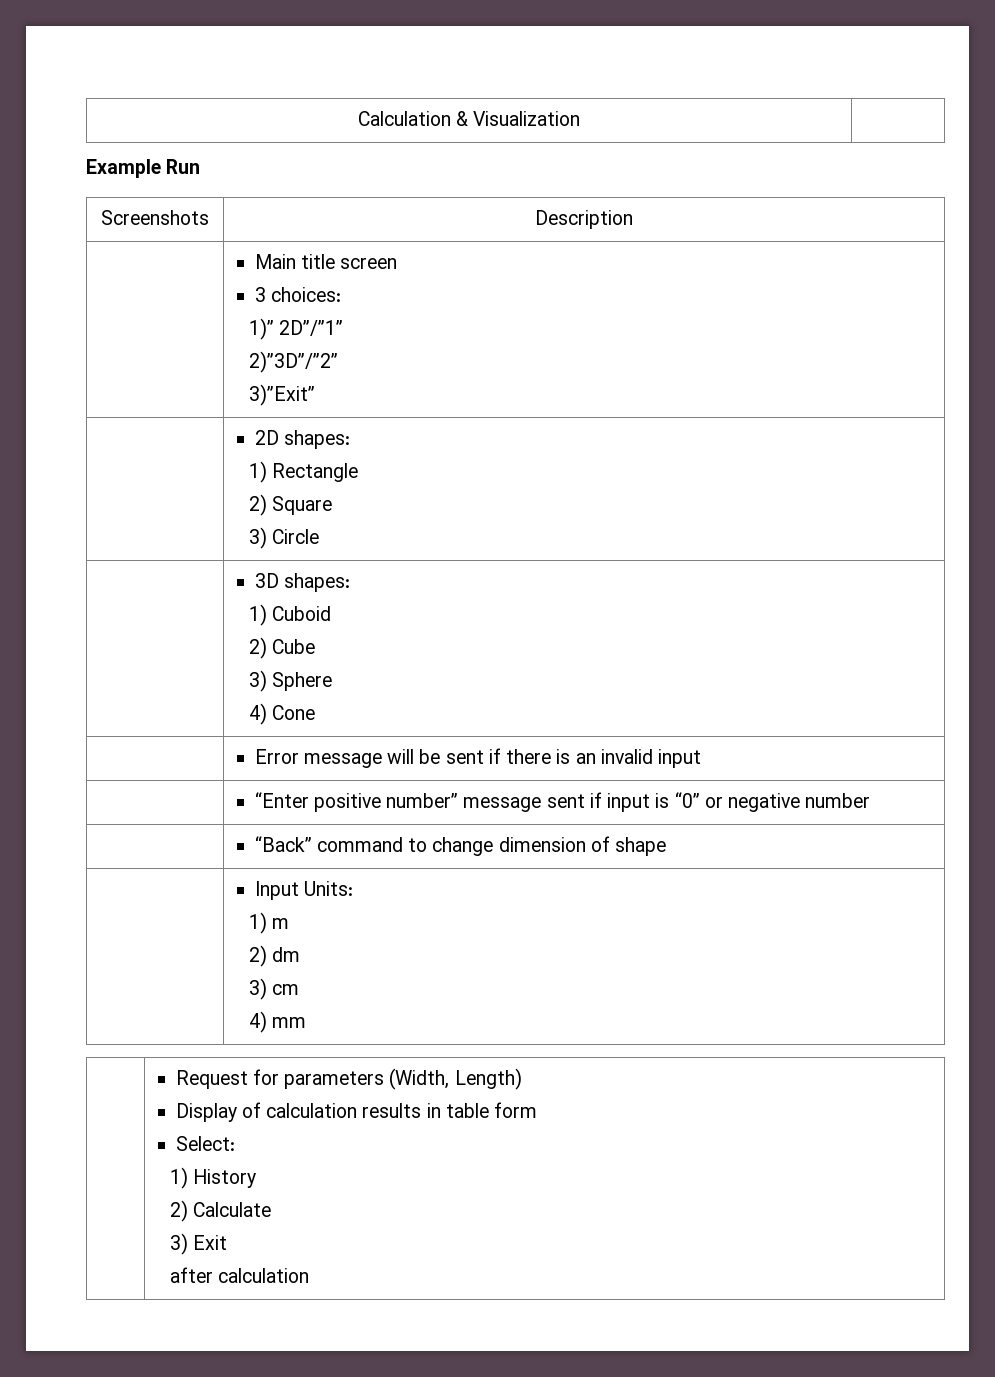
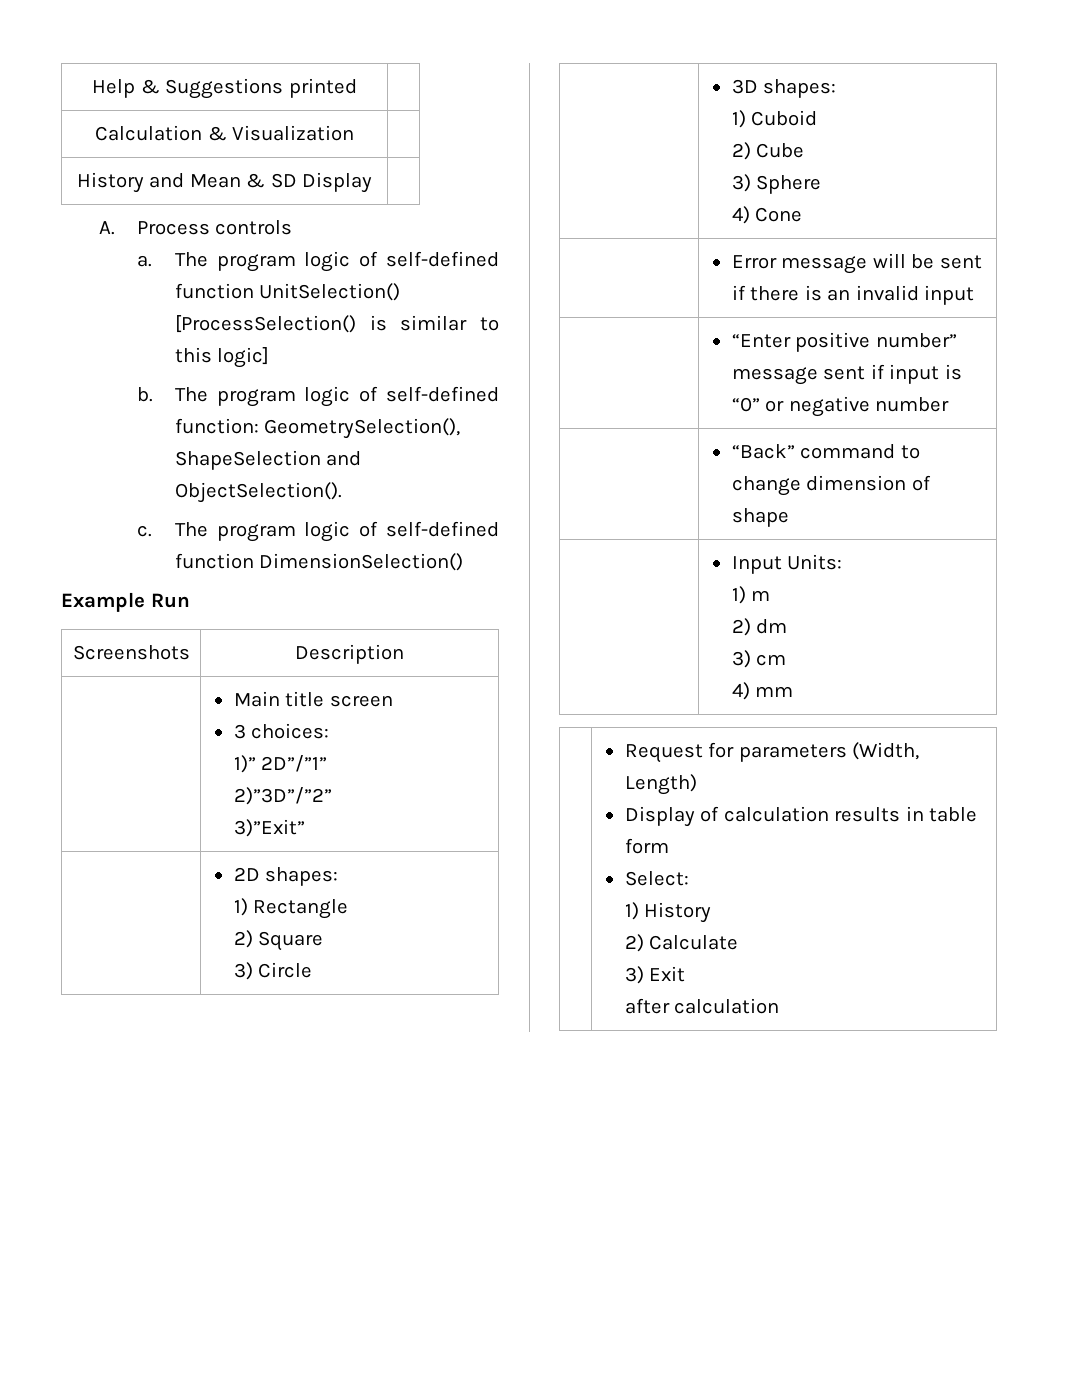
(357, 118) none -> [92,78,357,99] Help & Suggestions printed | //
(581, 118) none -> [76,172,373,193] [98,220,293,235] [136,251,500,272] [174,283,401,301] [174,315,499,333] [174,347,270,368] [136,386,500,407] [174,418,461,439] [174,450,362,470] [174,482,342,503] [136,521,500,542] [174,553,464,571] // History and Mean & SD Display | // A. Process controls // a. The program logic of self-defined function UnitSelection() [ProcessSelection() is similar to this logic] // b. The program logic of self-defined function: GeometrySelection(), ShapeSelection and ObjectSelection(). // c. The program logic of self-defined function DimensionSelection()

